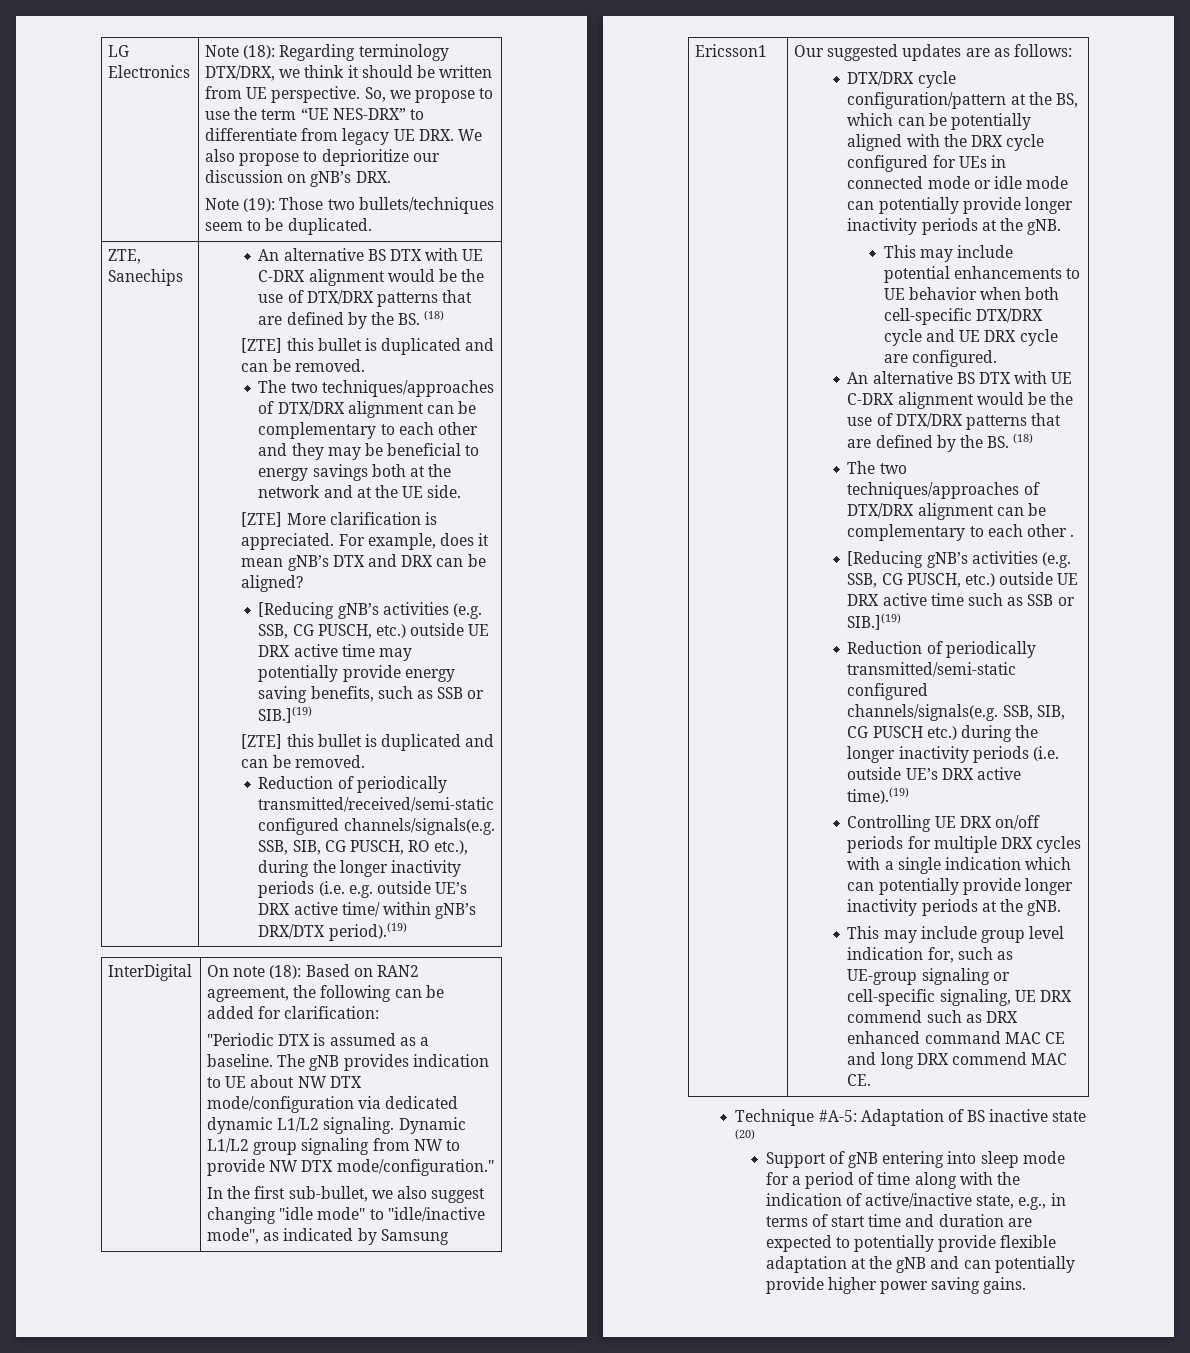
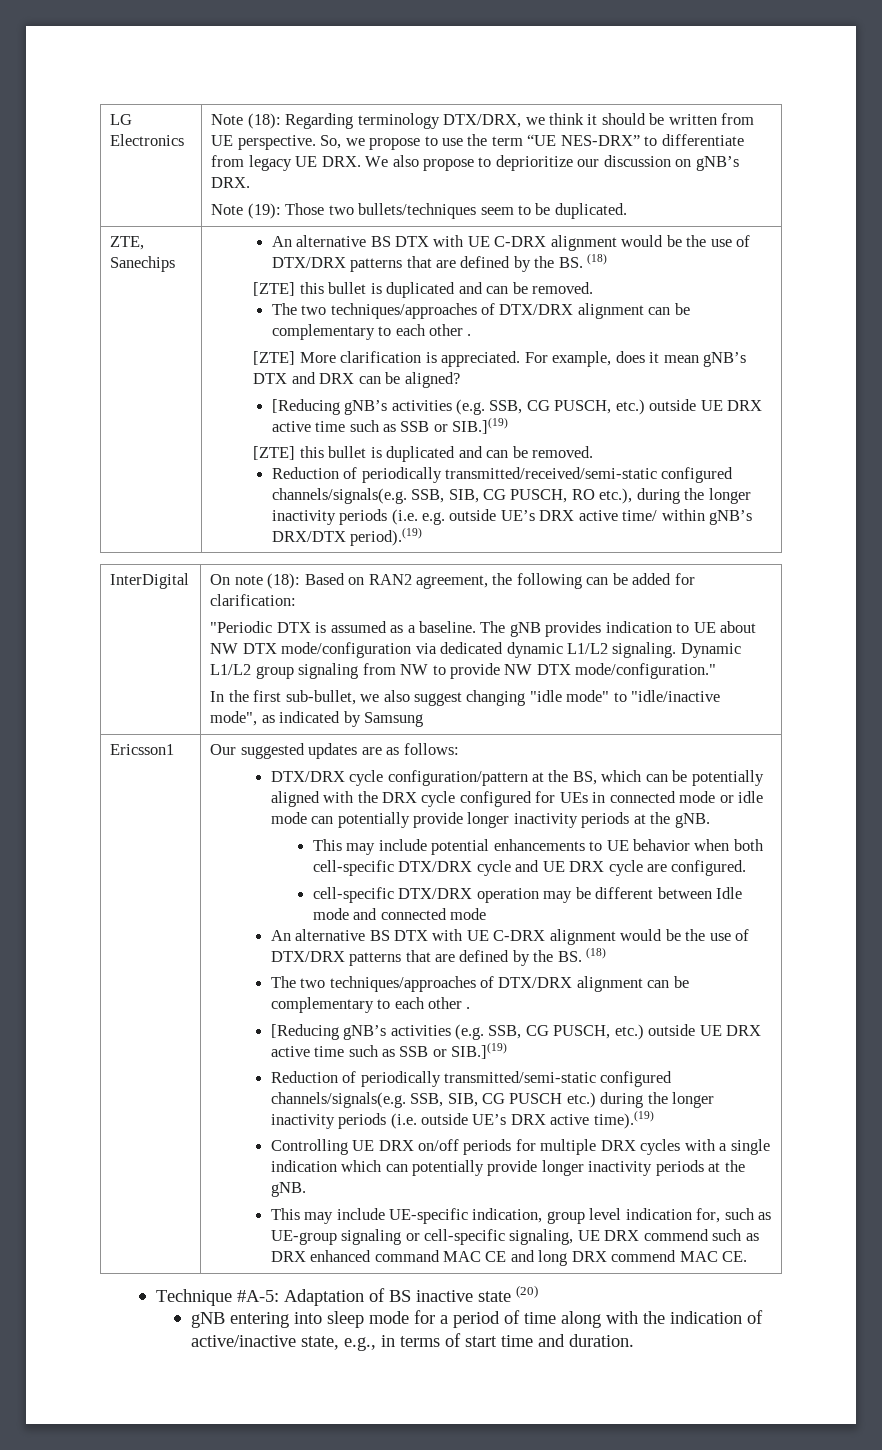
[258,443,480,460] [258,464,452,481] [258,485,462,498] and they may be beneficial to energy savings both at the network and at the UE side. -> [467,334,472,336] .
[379,648,413,661] [258,665,455,682] [258,686,374,703] may potentially provide energy saving benefits, -> (346, 426) none
(997, 358) none -> [312,887,743,903] [312,908,487,920] // cell-specific DTX/DRX operation may be different between Idle mode and connected mode
(977, 932) none -> [388,1208,543,1224] UE-specific indication,
[765,1151,845,1168] Support of -> (538, 1291) none
[938,1214,1032,1227] [765,1235,1057,1252] [765,1256,1075,1273] [765,1277,1027,1294] duration are expected to potentially provide flexible adaptation at the gNB and can potentially provide higher power saving gains. -> [568,1334,634,1347] duration.

